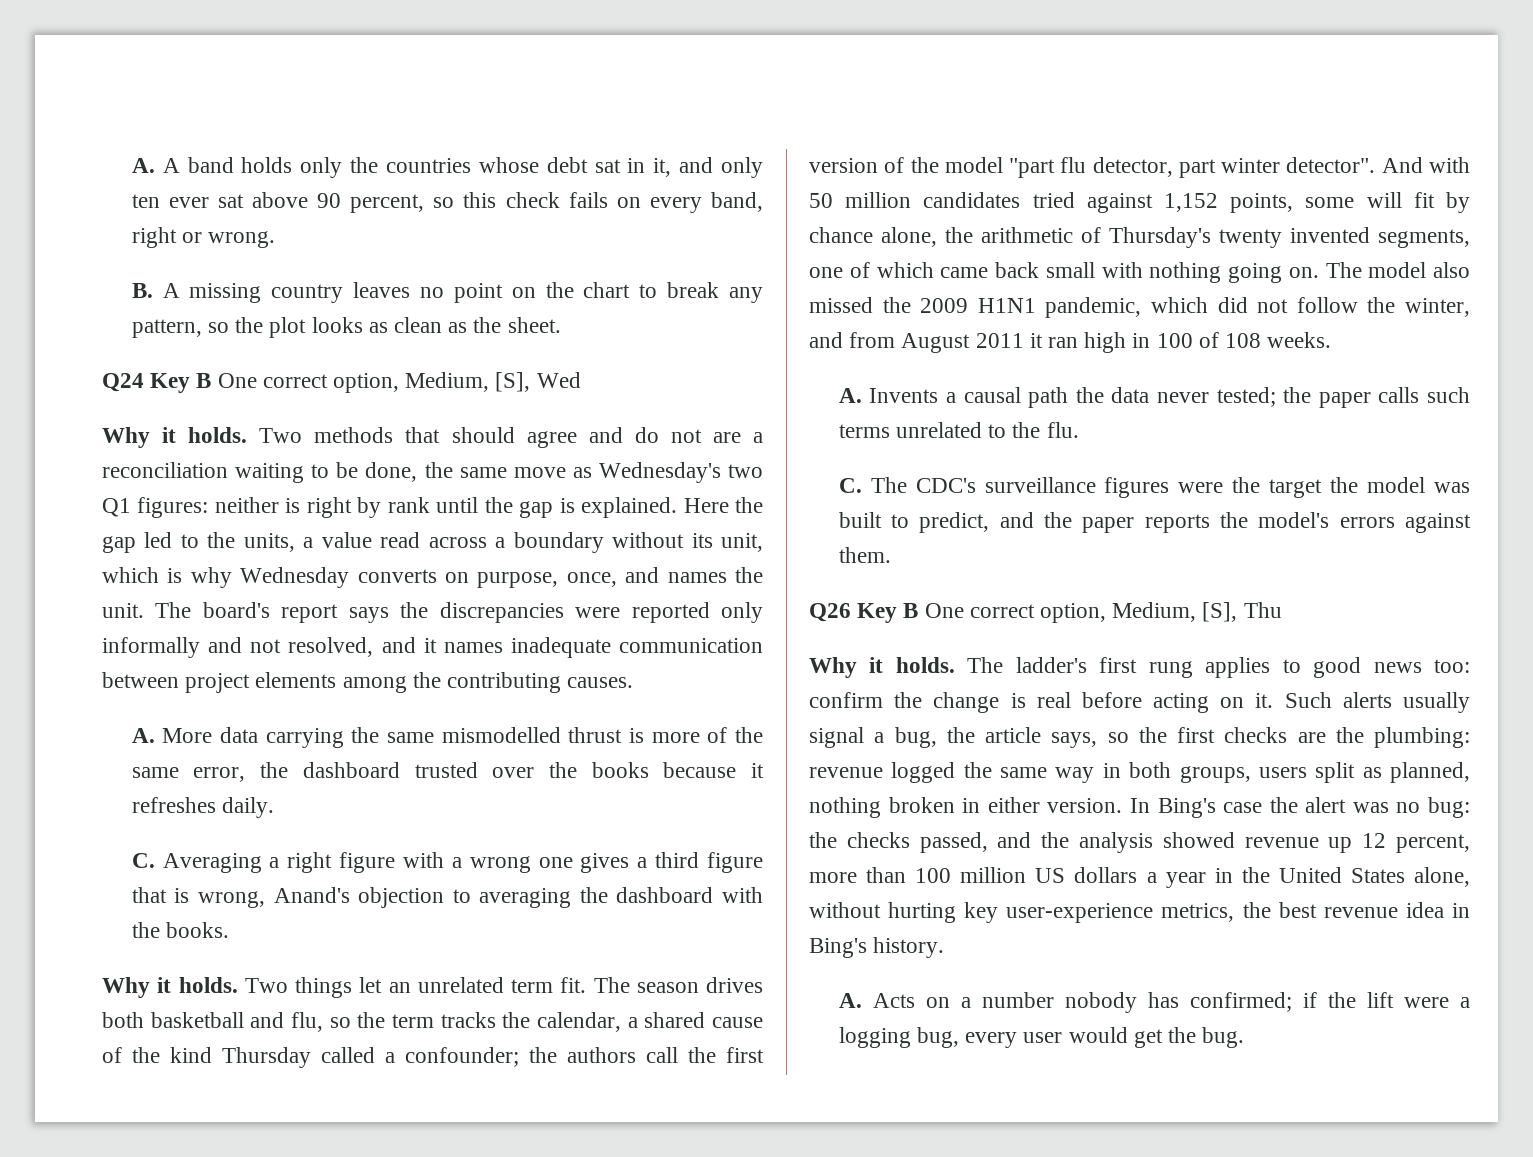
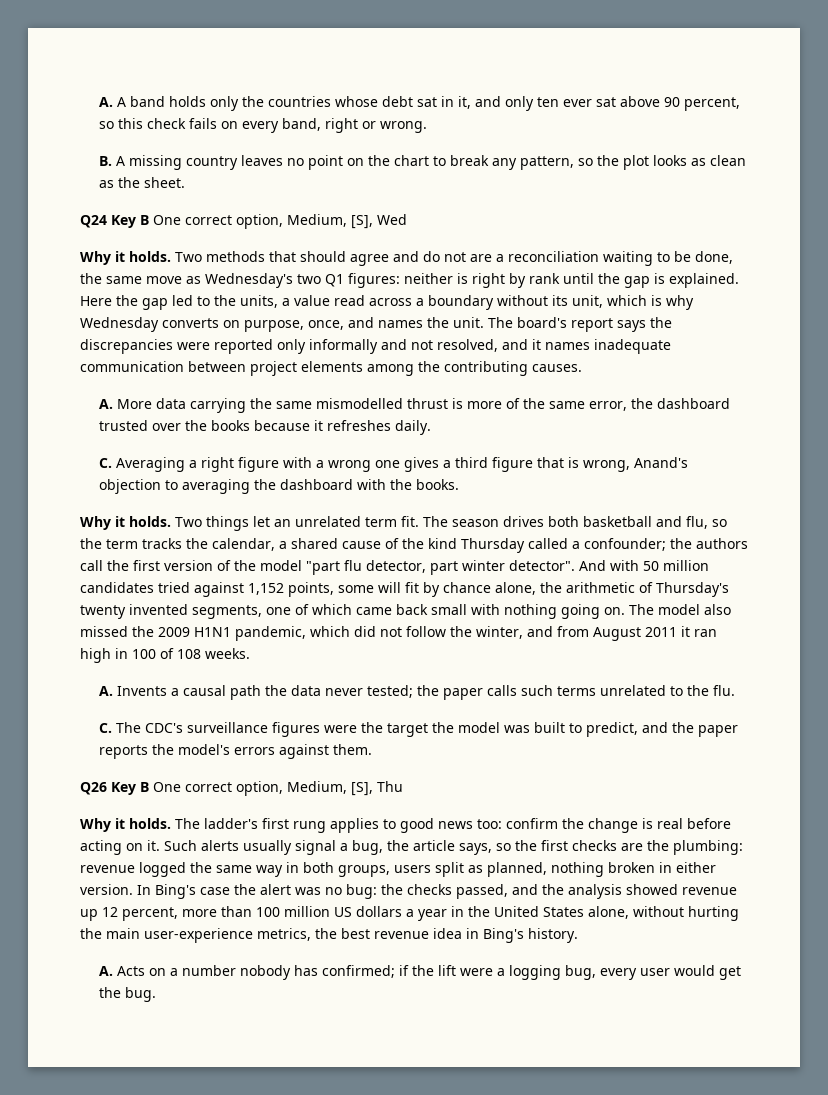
[964,902,999,923] key -> [80,928,140,939] the main

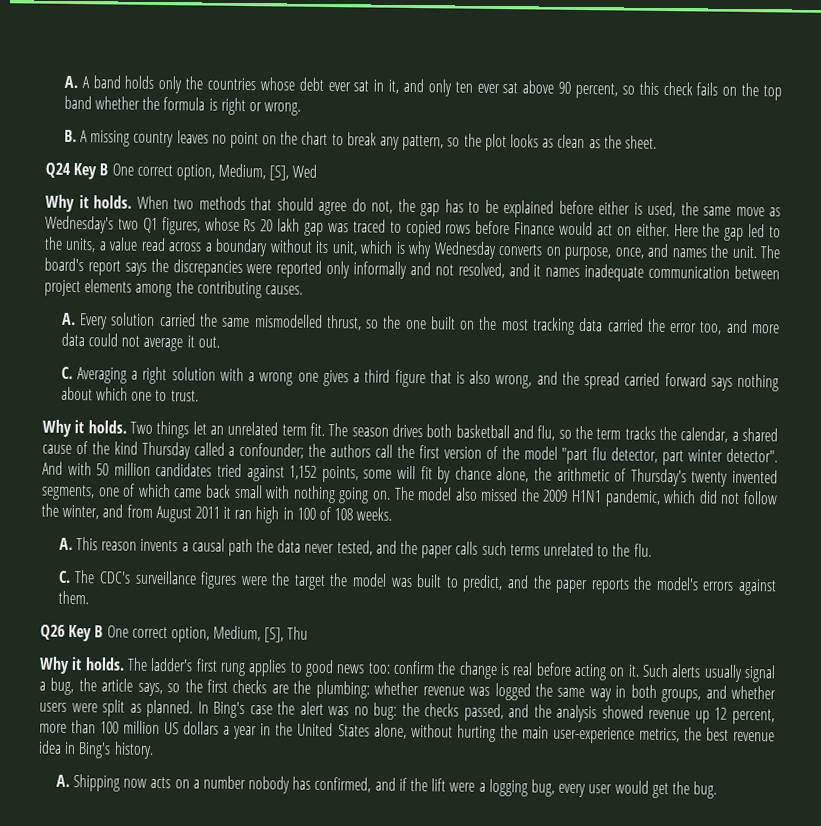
(414, 101) none -> [327,81,351,92] ever
[242,118,322,133] every band, -> [741,82,783,101] [63,95,218,111] the top band whether the formula is
[175,252,202,262] Two -> [136,195,194,210] When two
[393,251,733,266] and do not are a reconciliation waiting to be done, -> [351,198,676,218] do not, the gap has to be explained before either is used,
[348,273,739,288] figures: neither is right by rank until the gap is explained. -> [161,217,670,238] figures, whose Rs 20 lakh gap was traced to copied rows before Finance would act on either.
[117,398,731,413] [99,420,432,435] More data carrying the same mismodelled thrust is more of the same error, the dashboard trusted over the books because it refreshes daily. -> [79,312,780,335] [60,332,220,352] Every solution carried the same mismodelled thrust, so the one built on the most tracking data carried the error too, and more data could not average it out.
[238,457,280,472] figure -> [171,367,216,381] solution
[583,457,689,472] [99,479,460,494] wrong, Anand's objection to averaging the dashboard with the books. -> [469,370,780,392] [60,386,199,402] also wrong, and the spread carried forward says nothing about which one to trust.
[117,686,168,696] Invents -> [75,537,179,552] This reason invents
[367,685,414,698] tested; -> [336,540,397,556] tested, and
[80,865,135,873] revenue -> [374,681,491,696] whether revenue was
[394,862,716,877] [80,884,133,895] users split as planned, nothing broken in either version. -> [705,685,776,700] [39,699,194,718] and whether users were split as planned.
[117,966,146,976] Acts -> [72,774,172,792] Shipping now acts
[322,965,396,978] confirmed; -> [314,776,396,793] confirmed, and

